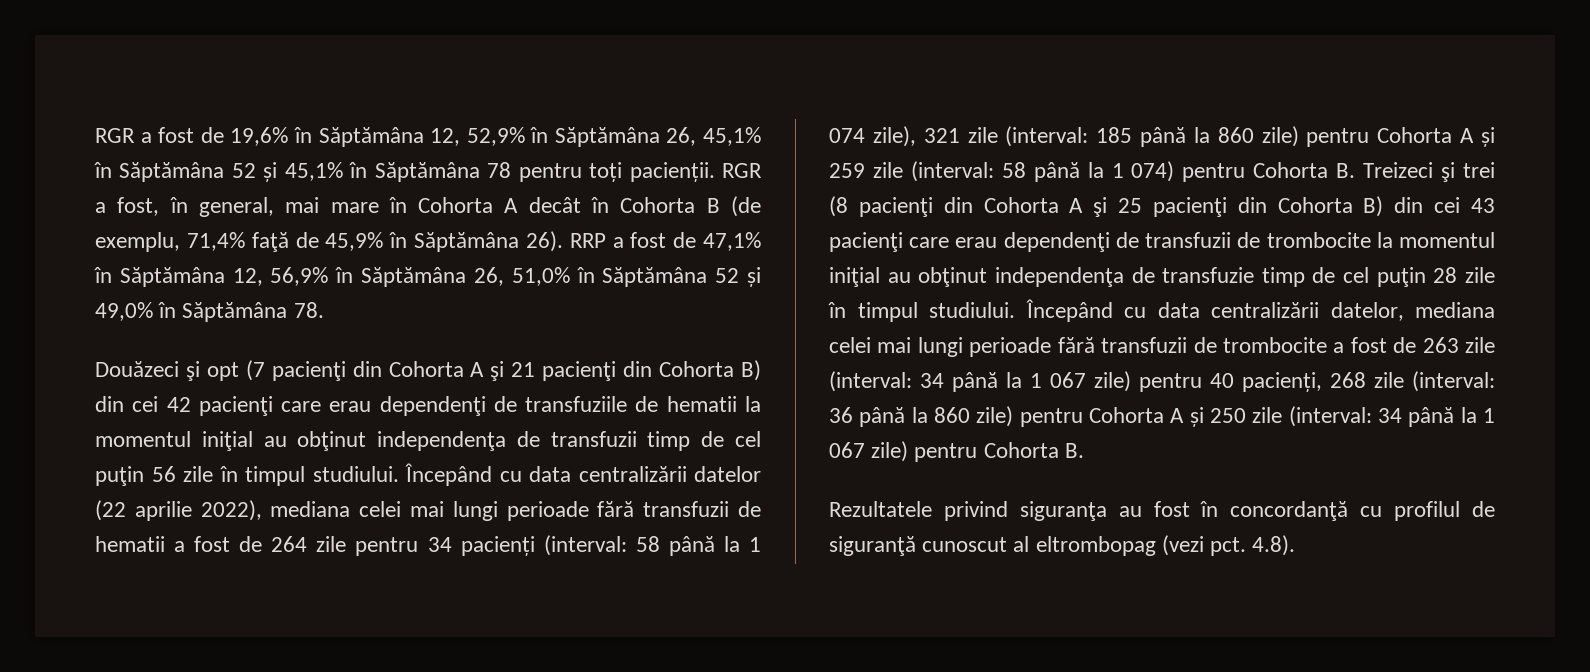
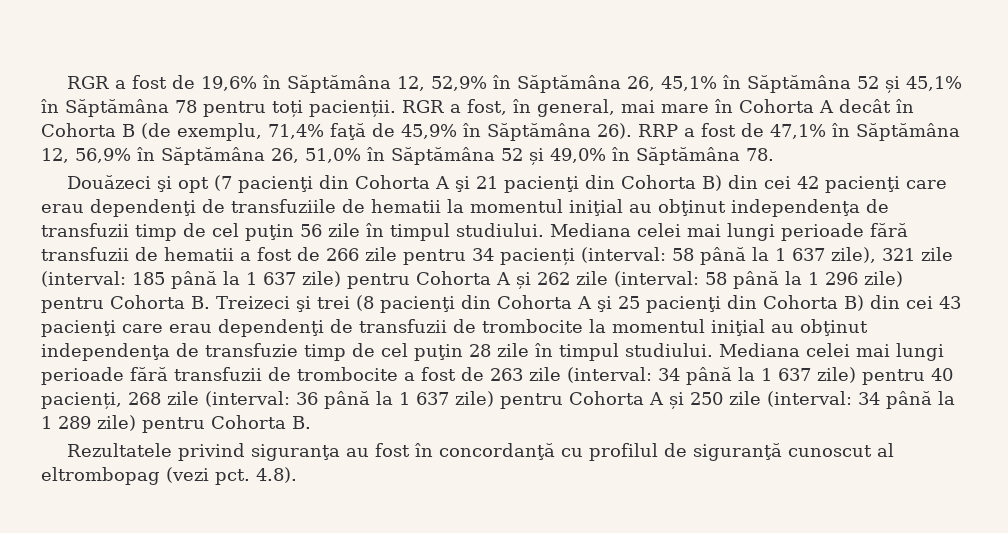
[405,463,761,486] [95,500,351,521] Începând cu data centralizării datelor (22 aprilie 2022), mediana -> [550,223,631,237] Mediana
[271,536,308,552] 264 -> [326,248,359,261] 266
[829,128,865,143] 074 -> [792,248,825,261] 637
[1217,126,1495,147] [829,163,865,178] 860 zile) pentru Cohorta A și 259 -> [246,271,570,290] 1 637 zile) pentru Cohorta A și 262
[1131,161,1175,182] 074) -> [825,271,903,287] 296 zile)
[1025,299,1495,322] Începând cu data centralizării datelor, mediana -> [719,343,800,357] Mediana
[1050,372,1086,388] 067 -> [778,368,811,381] 637
[934,407,970,423] 860 -> [399,392,449,405] 1 637
[829,442,865,458] 067 -> [58,416,91,429] 289

